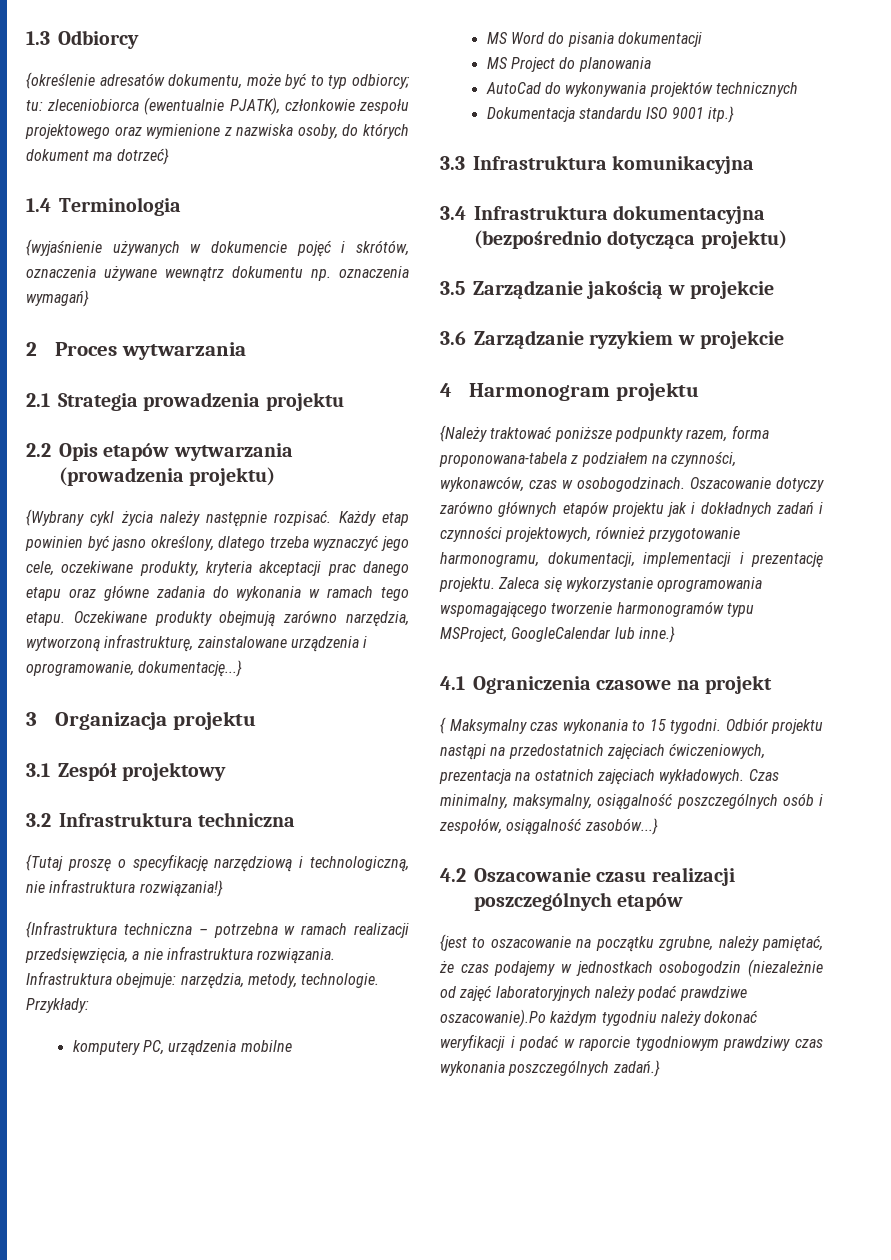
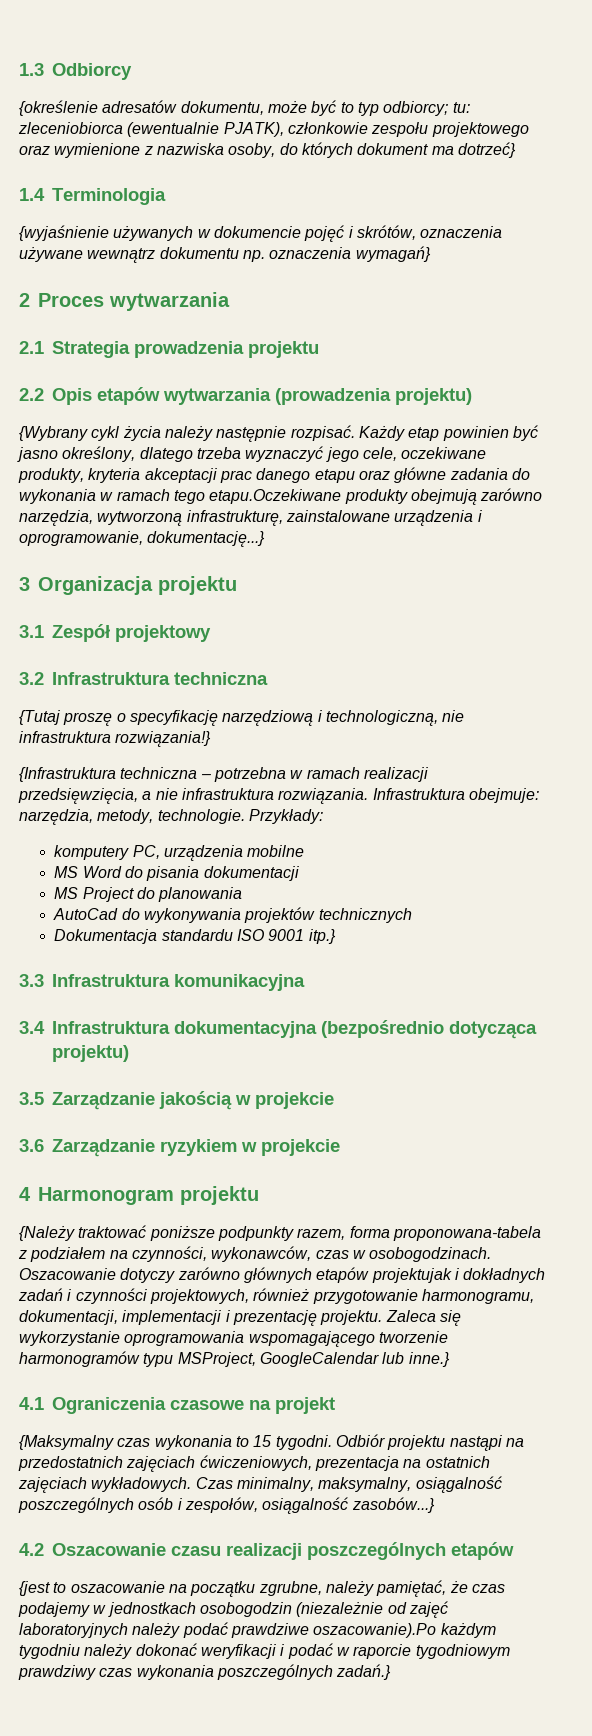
[26,611,147,626] etapu. Oczekiwane -> [209,489,342,504] etapu.Oczekiwane
[611,502,687,517] projektu jak -> [371,1268,452,1283] projektujak
[440,717,527,734] { Maksymalny -> [19,1435,114,1450] {Maksymalny

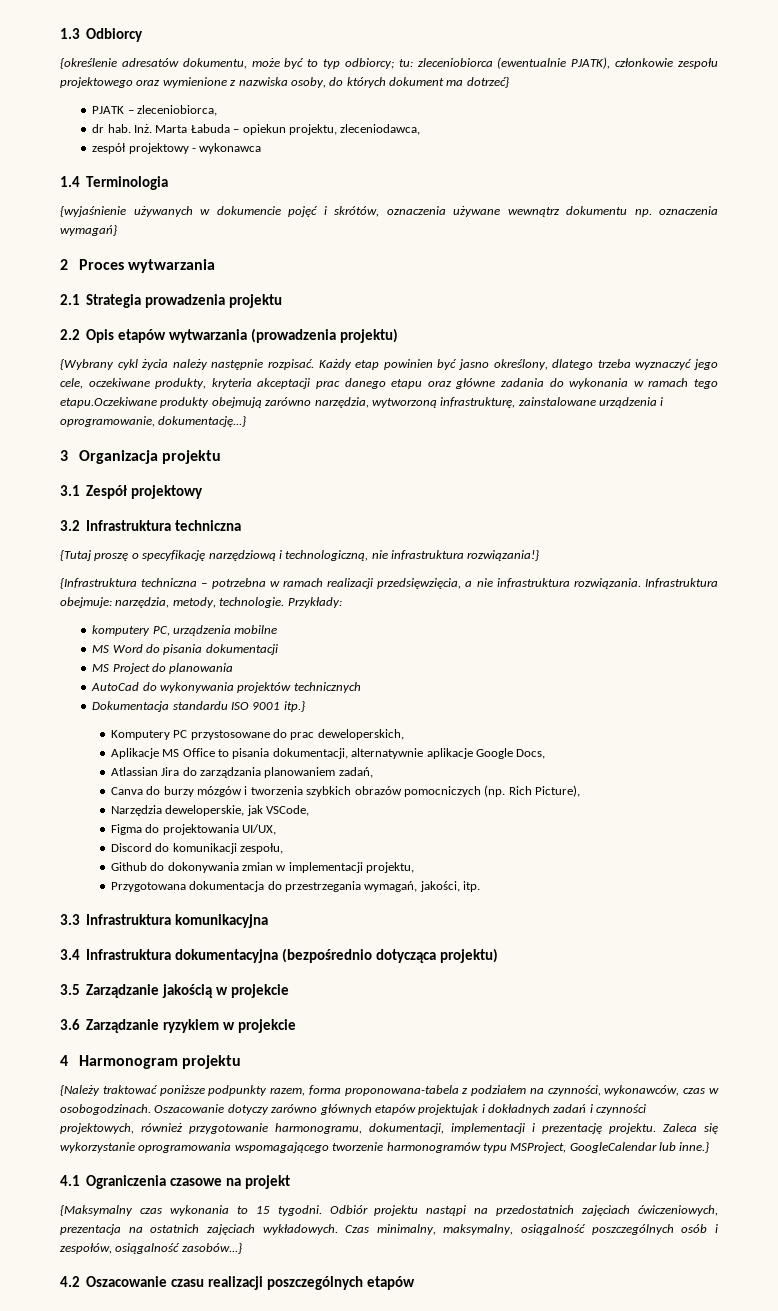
(516, 150) none -> [92,105,218,116] [92,124,421,135] [92,143,262,154] // PJATK – zleceniobiorca, // dr hab. Inż. Marta Łabuda – opiekun projektu, zleceniodawca, // zespół projektowy - wykonawca
(336, 936) none -> [110,729,404,740] [110,748,546,759] [110,767,373,778] [110,785,581,797] [110,805,310,816] [110,824,277,835] [110,843,284,854] [110,862,415,873] [110,881,481,892] // Komputery PC przystosowane do prac deweloperskich, // Aplikacje MS Office to pisania dokumentacji, alternatywnie aplikacje Google Docs, // Atlassian Jira do zarządzania planowaniem zadań, // Canva do burzy mózgów i tworzenia szybkich obrazów pomocniczych (np. Rich Picture), // Narzędzia deweloperskie, jak VSCode, // Figma do projektowania UI/UX, // Discord do komunikacji zespołu, // Github do dokonywania zmian w implementacji projektu, // Przygotowana dokumentacja do przestrzegania wymagań, jakości, itp.
[19,1580,505,1597] [18,1601,448,1618] [19,1622,496,1638] [19,1643,510,1659] [18,1664,392,1680] // {jest to oszacowanie na początku zgrubne, należy pamiętać, że czas podajemy w jednostkach osobogodzin (niezależnie od zajęć laboratoryjnych należy podać prawdziwe oszacowanie).Po każdym tygodniu należy dokonać weryfikacji i podać w raporcie tygodniowym prawdziwy czas wykonania poszczególnych zadań.} -> (415, 1283) none

